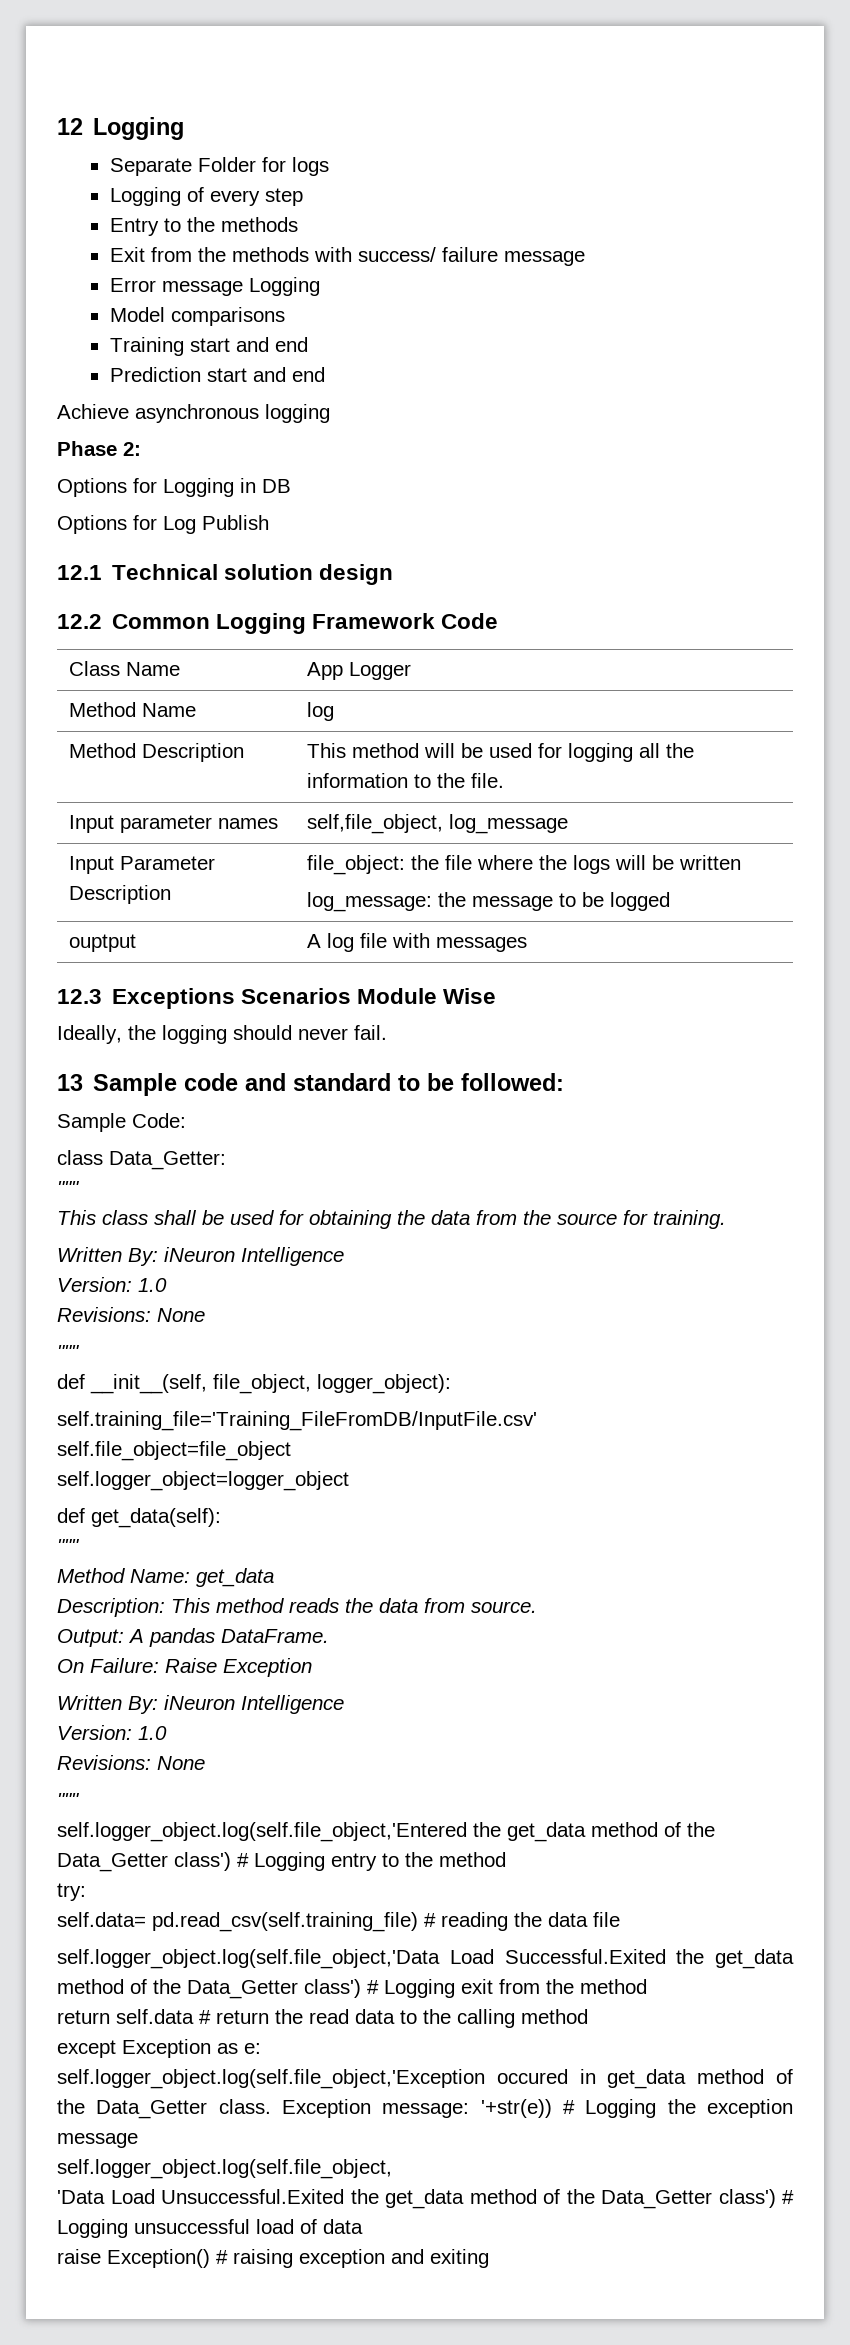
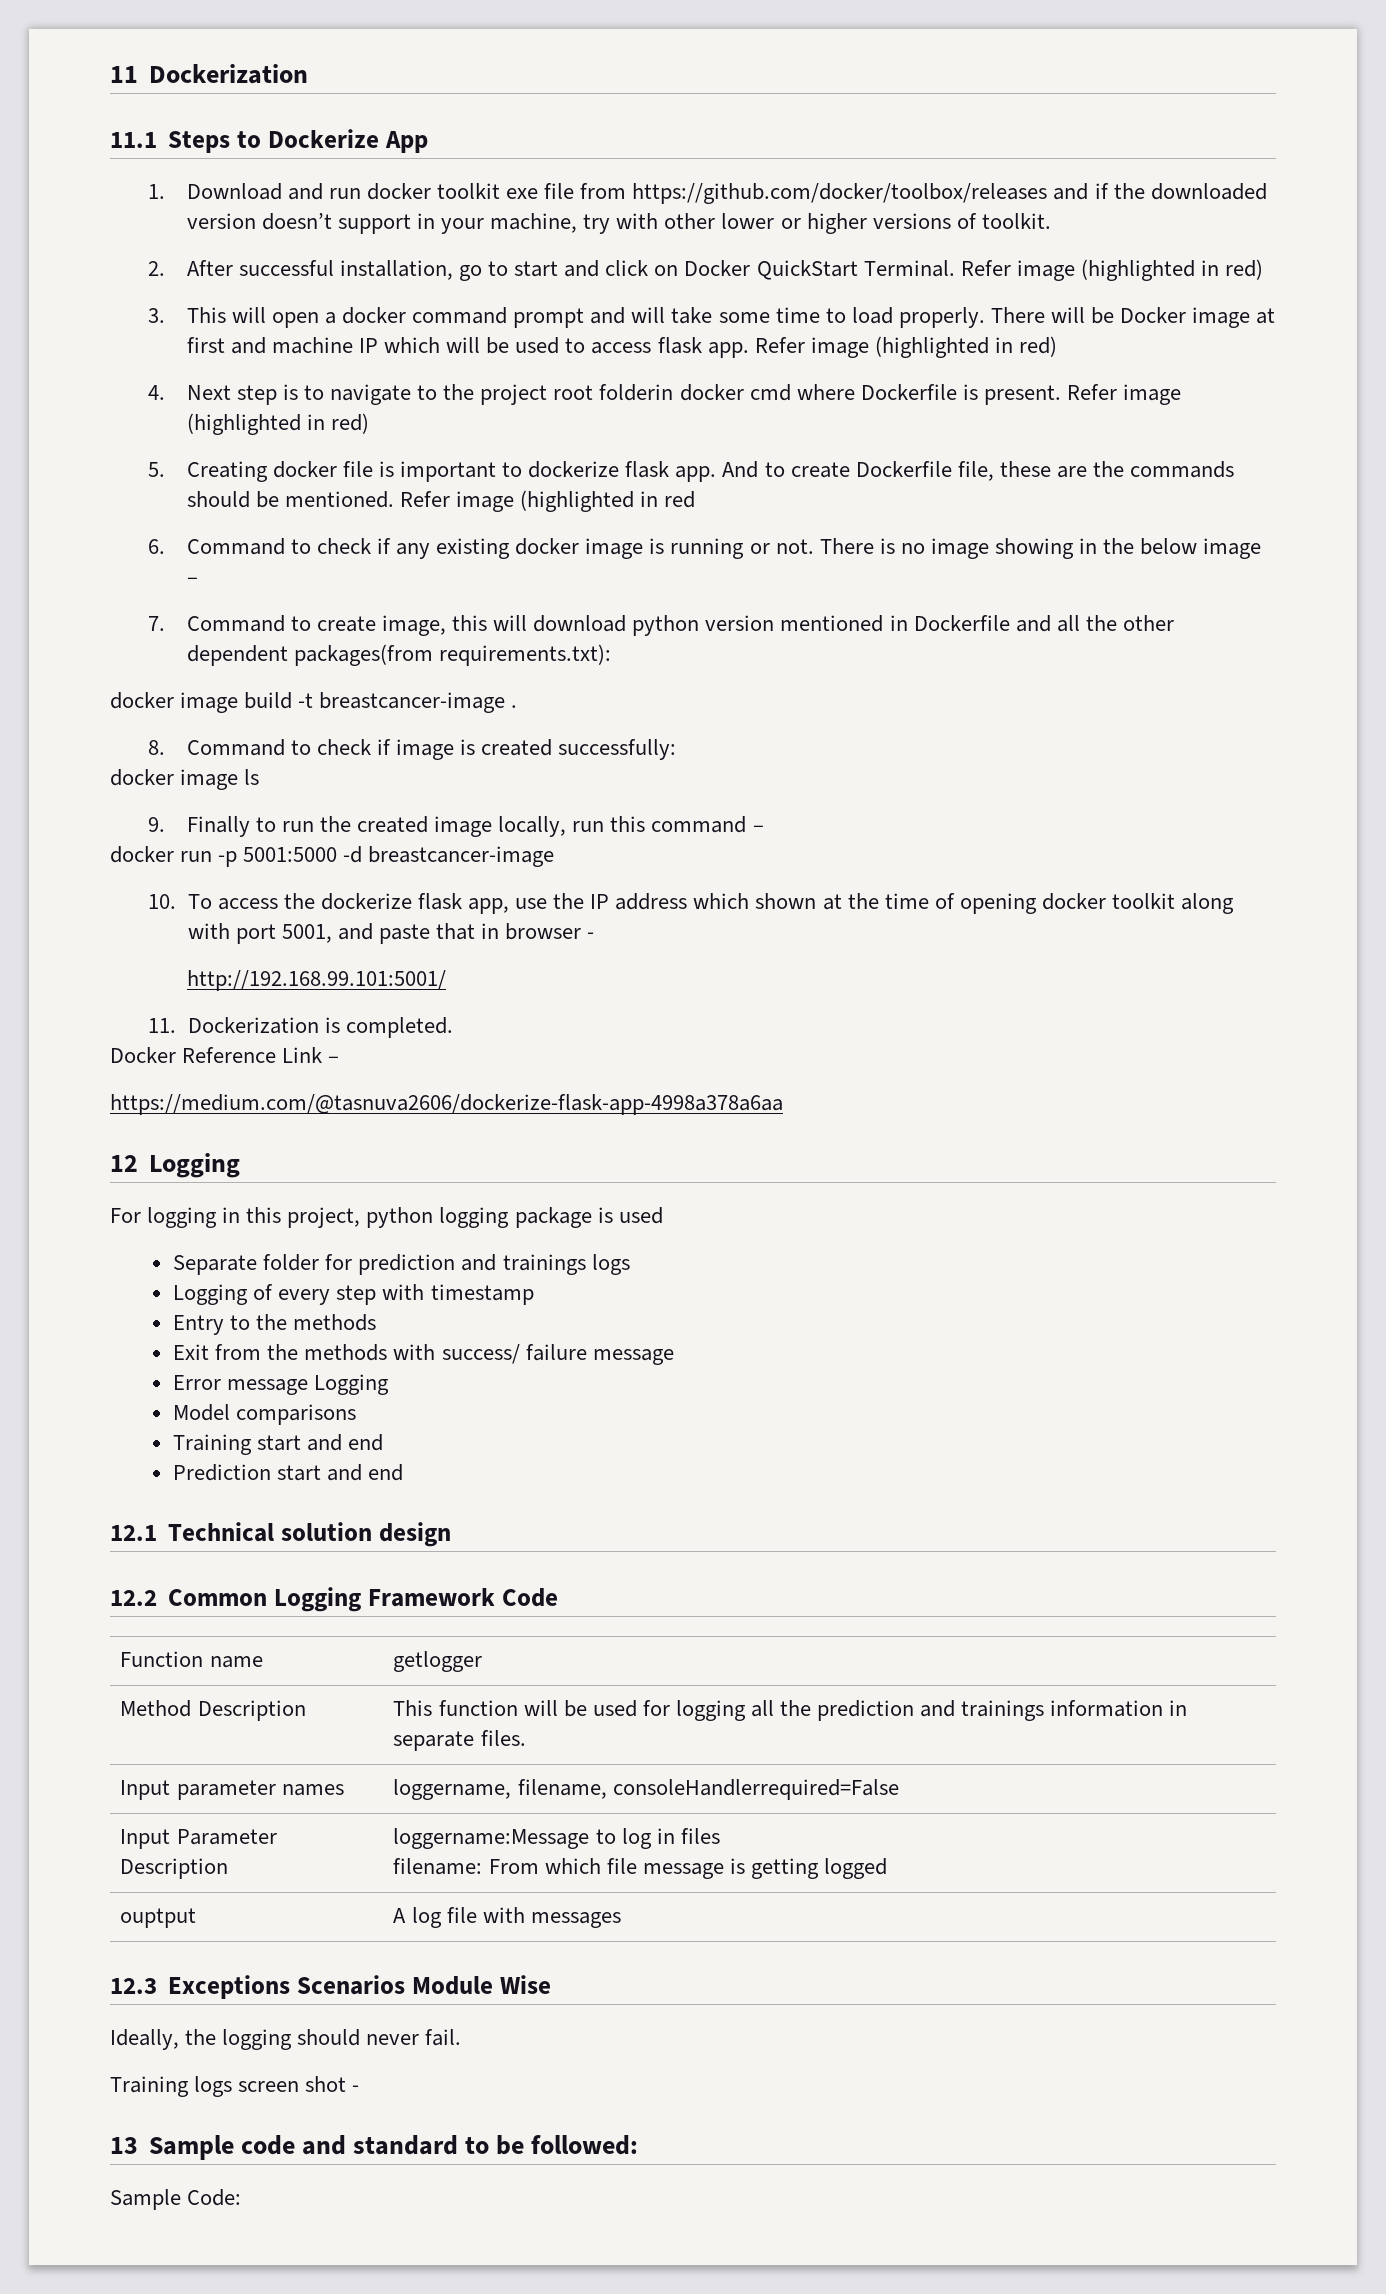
[57,117,185,140] [109,157,286,176] 12 Logging // Separate Folder for -> [110,64,309,84] [110,129,428,153] [148,183,1267,204] [186,213,1051,234] [148,259,1263,281] [148,307,1276,328] [186,336,1057,358] [148,384,1182,405] [186,413,369,435] [148,461,1235,482] [186,490,696,512] [148,538,1262,559] [186,577,198,584] [148,615,1174,636] [186,644,611,666] [110,692,518,713] [148,739,677,760] [110,769,260,790] [148,816,764,837] [110,846,555,867] [148,893,1235,914] [187,923,595,944] [186,970,446,991] [148,1017,453,1038] [110,1047,340,1063] [110,1094,783,1115] [110,1153,241,1178] [110,1207,663,1228] [173,1254,586,1275] 11 Dockerization // 11.1 Steps to Dockerize App // 1. Download and run docker toolkit exe file from https://github.com/docker/toolbox/releases and if the downloaded version doesn’t support in your machine, try with other lower or higher versions of toolkit. // 2. After successful installation, go to start and click on Docker QuickStart Terminal. Refer image (highlighted in red) // 3. This will open a docker command prompt and will take some time to load properly. There will be Docker image at first and machine IP which will be used to access flask app. Refer image (highlighted in red) // 4. Next step is to navigate to the project root folderin docker cmd where Dockerfile is present. Refer image (highlighted in red) // 5. Creating docker file is important to dockerize flask app. And to create Dockerfile file, these are the commands should be mentioned. Refer image (highlighted in red // 6. Command to check if any existing docker image is running or not. There is no image showing in the below image – // 7. Command to create image, this will download python version mentioned in Dockerfile and all the other dependent packages(from requirements.txt): // docker image build -t breastcancer-image . // 8. Command to check if image is created successfully: // docker image ls // 9. Finally to run the created image locally, run this command – // docker run -p 5001:5000 -d breastcancer-image // 10. To access the dockerize flask app, use the IP address which shown at the time of opening docker toolkit along with port 5001, and paste that in browser - // http://192.168.99.101:5001/ // 11. Dockerization is completed. // Docker Reference Link – // https://medium.com/@tasnuva2606/dockerize-flask-app-4998a378a6aa // 12 Logging // For logging in this project, python logging package is used // Separate folder for prediction and trainings
(303, 197) none -> [382,1284,534,1305] with timestamp
[57,404,330,423] [57,441,141,456] [57,478,291,497] [57,515,269,534] // Achieve asynchronous logging // Phase 2: // Options for Logging in DB // Options for Log Publish -> (404, 1472) none
[69,661,181,676] [307,662,412,680] [69,702,197,717] [307,702,335,721] Class Name | App Logger // Method Name | log -> [120,1651,263,1668] [393,1651,483,1672] Function name | getlogger
[352,743,420,758] method -> [438,1700,518,1716] function
[307,773,505,788] information to the file. -> [817,1700,1188,1721] [393,1730,526,1751] prediction and trainings information in separate files.
[307,814,569,834] self,file_object, log_message -> [393,1779,899,1800] loggername, filename, consoleHandlerrequired=False
[307,855,742,875] [307,892,605,912] file_object: the file where the logs will be written // log_message: the message to be -> [393,1828,720,1849] [393,1858,819,1879] loggername:Message to log in files // filename: From which file message is getting
(387, 1032) none -> [110,2076,360,2097] // Training logs screen shot -
[57,1150,226,1170] [57,1181,80,1195] [57,1210,726,1229] [57,1247,344,1266] [57,1277,167,1292] [57,1307,205,1322] [57,1345,80,1359] [57,1374,451,1394] [57,1411,537,1431] [57,1441,291,1461] [57,1471,349,1491] [57,1508,221,1528] [57,1539,80,1553] [57,1568,274,1587] [57,1598,537,1617] [57,1628,329,1647] [57,1658,312,1677] [57,1695,344,1714] [57,1725,167,1740] [57,1755,205,1770] [57,1793,80,1807] [57,1822,715,1842] [57,1852,506,1872] [57,1883,86,1901] [57,1912,620,1932] [57,1949,794,1969] [57,1979,647,1999] [57,2009,588,2028] [57,2039,261,2058] [57,2069,793,2089] [57,2099,794,2119] [57,2133,138,2148] [57,2159,392,2179] [57,2189,794,2209] [57,2219,363,2238] [57,2249,489,2268] // class Data_Getter: // """ // This class shall be used for obtaining the data from the source for training. // Written By: iNeuron Intelligence // Version: 1.0 // Revisions: None // """ // def __init__(self, file_object, logger_object): // self.training_file='Training_FileFromDB/InputFile.csv' // self.file_object=file_object // self.logger_object=logger_object // def get_data(self): // """ // Method Name: get_data // Description: This method reads the data from source. // Output: A pandas DataFrame. // On Failure: Raise Exception // Written By: iNeuron Intelligence // Version: 1.0 // Revisions: None // """ // self.logger_object.log(self.file_object,'Entered the get_data method of the Data_Getter class') # Logging entry to the method // try: // self.data= pd.read_csv(self.training_file) # reading the data file // self.logger_object.log(self.file_object,'Data Load Successful.Exited the get_data method of the Data_Getter class') # Logging exit from the method // return self.data # return the read data to the calling method // except Exception as e: // self.logger_object.log(self.file_object,'Exception occured in get_data method of the Data_Getter class. Exception message: '+str(e)) # Logging the exception message // self.logger_object.log(self.file_object, // 'Data Load Unsuccessful.Exited the get_data method of the Data_Getter class') # Logging unsuccessful load of data // raise Exception() # raising exception and exiting -> (242, 2197) none

